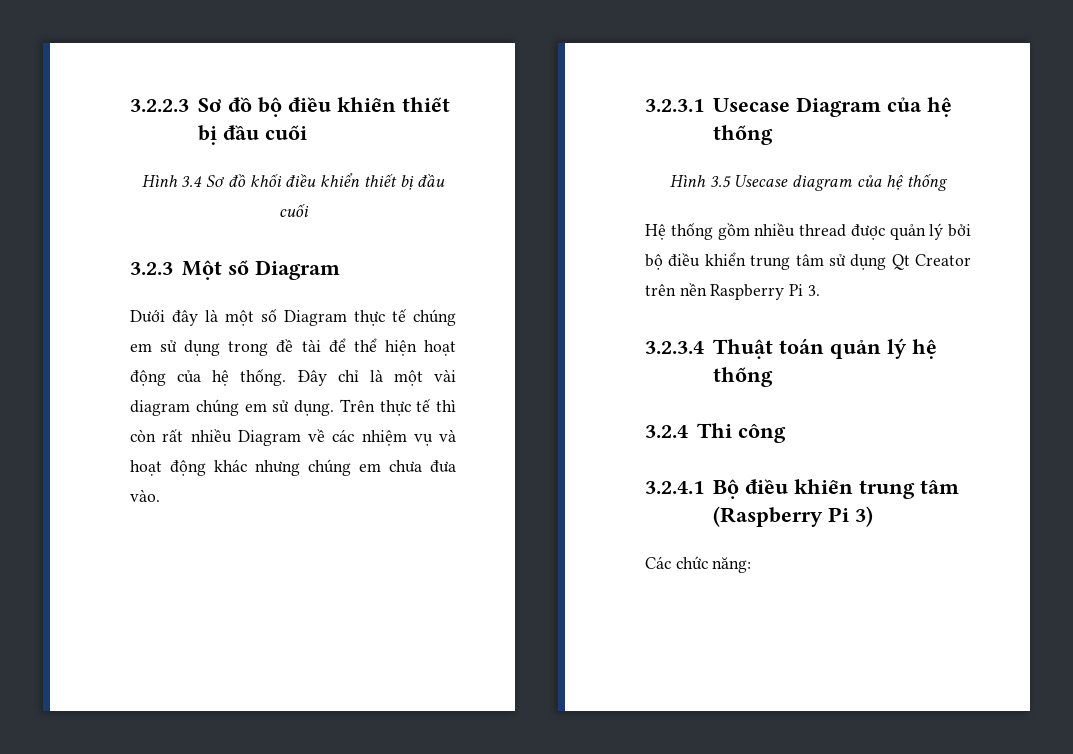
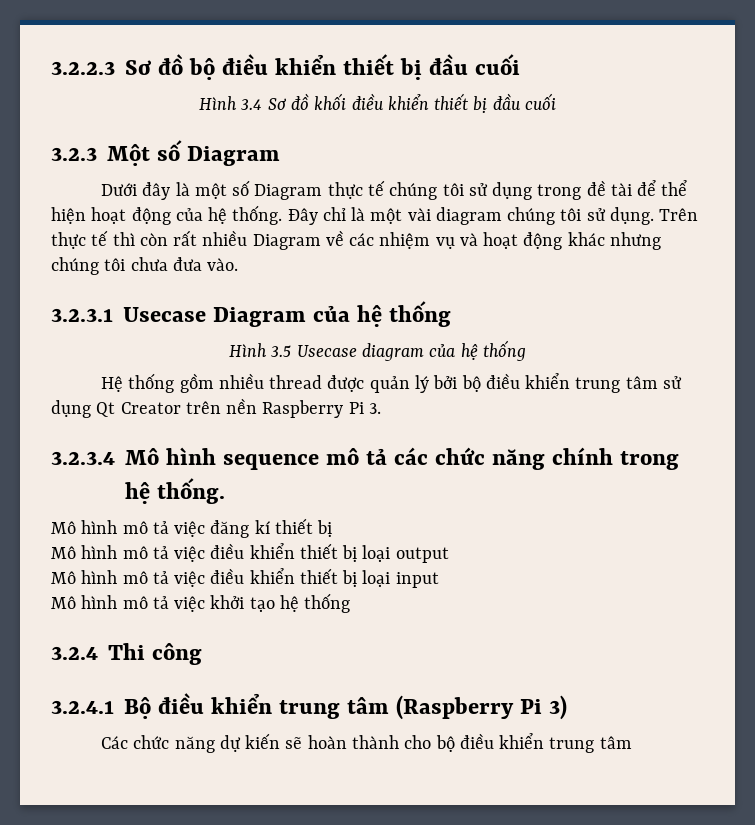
[130,343,152,352] em -> [442,183,464,196] tôi
[244,403,267,412] em -> [560,208,582,221] tôi
[359,463,381,472] em -> [104,258,126,271] tôi
[712,338,907,359] Thuật toán quản lý -> [124,447,679,470] [124,478,225,504] [51,518,333,538] [51,543,449,563] [51,568,439,588] [51,595,275,612] Mô hình sequence mô tả các chức năng chính trong hệ thống. // Mô hình mô tả việc đăng kí thiết bị // Mô hình mô tả việc điều khiển thiết bị loại output // Mô hình mô tả việc điều khiển thiết bị loại input // Mô hình mô tả việc khởi tạo
[712,557,752,573] năng: -> [174,733,632,753] năng dự kiến sẽ hoàn thành cho bộ điều khiển trung tâm

